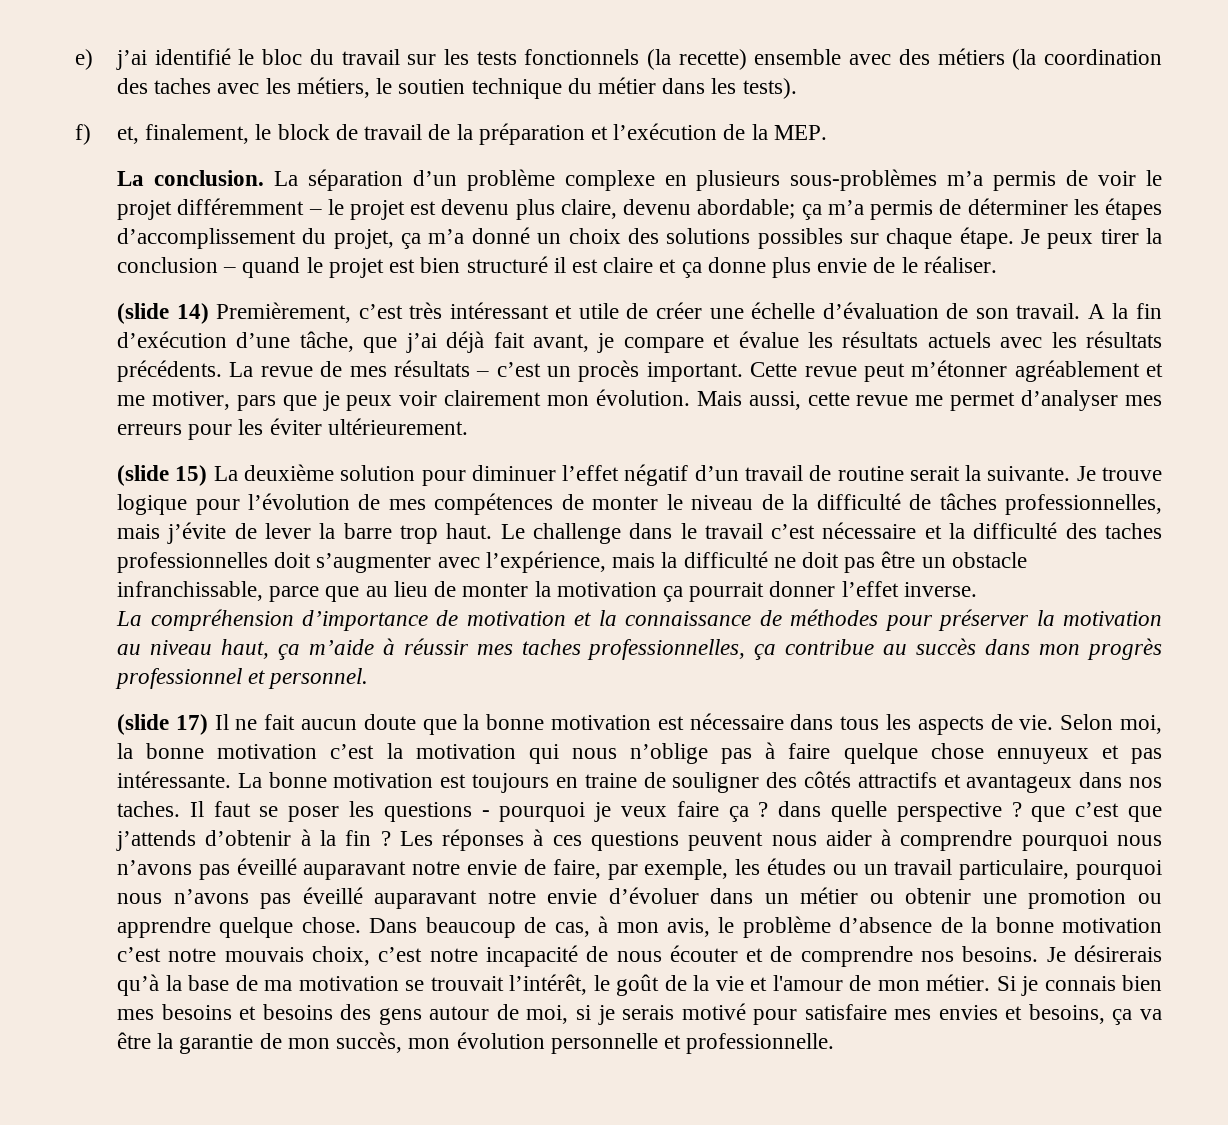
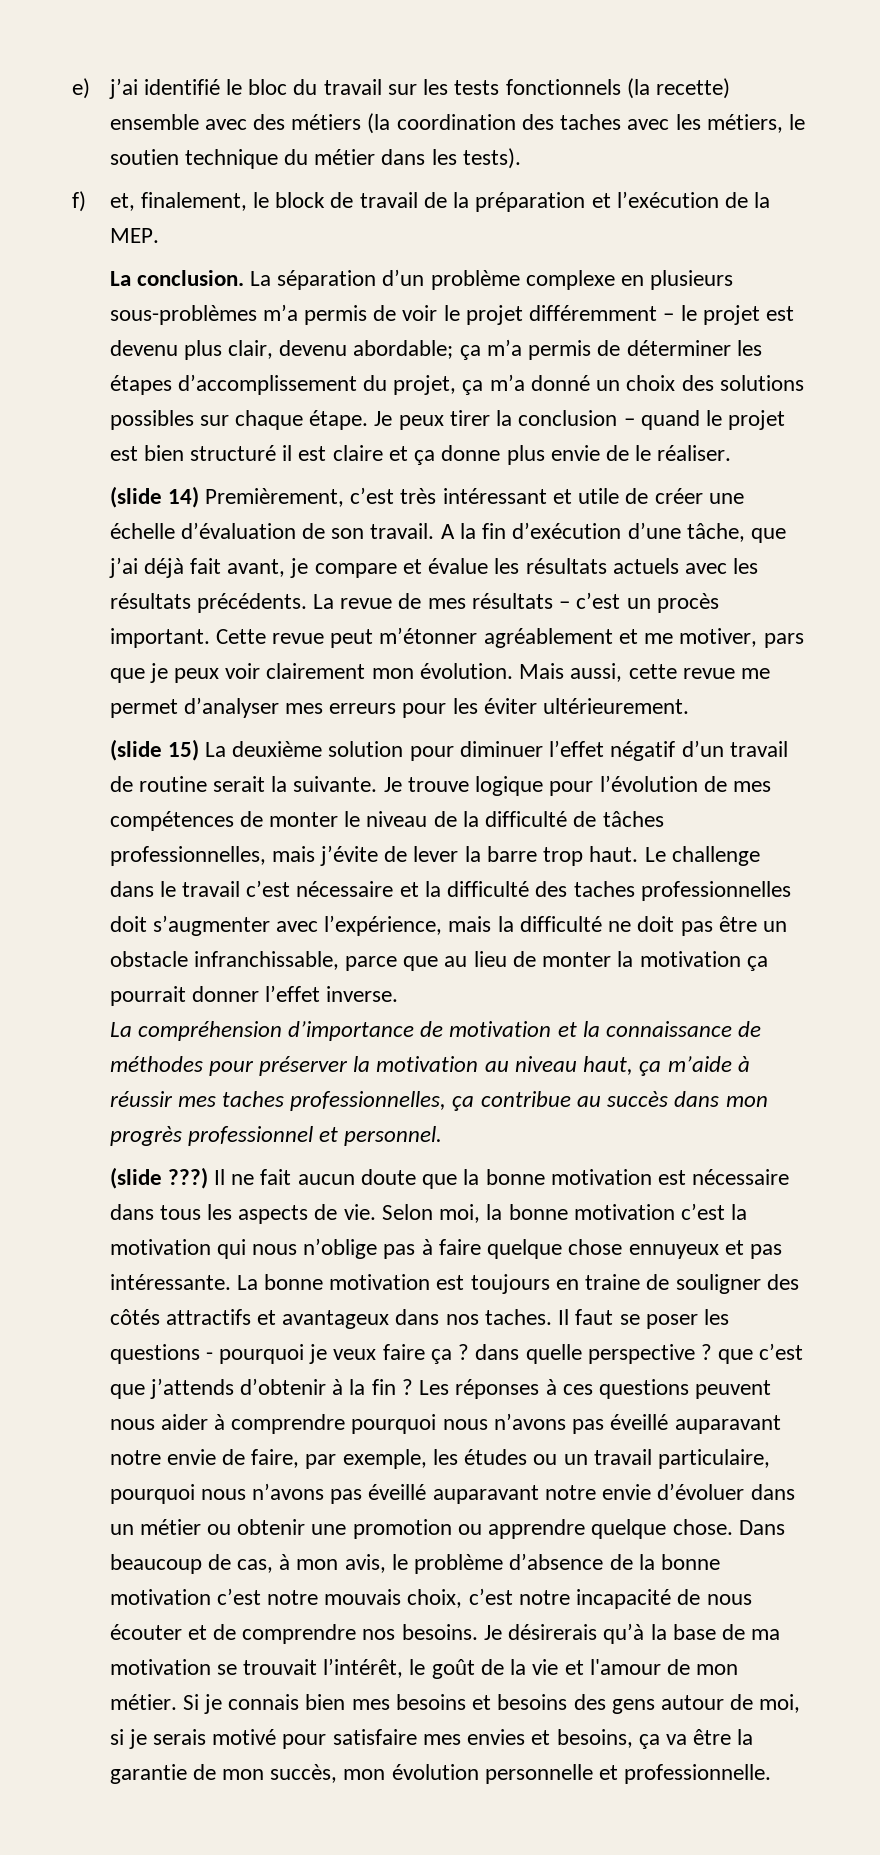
[560,199,617,219] claire, -> [228,340,274,359] clair,
[175,714,208,735] 17) -> [167,1167,208,1189] ???)

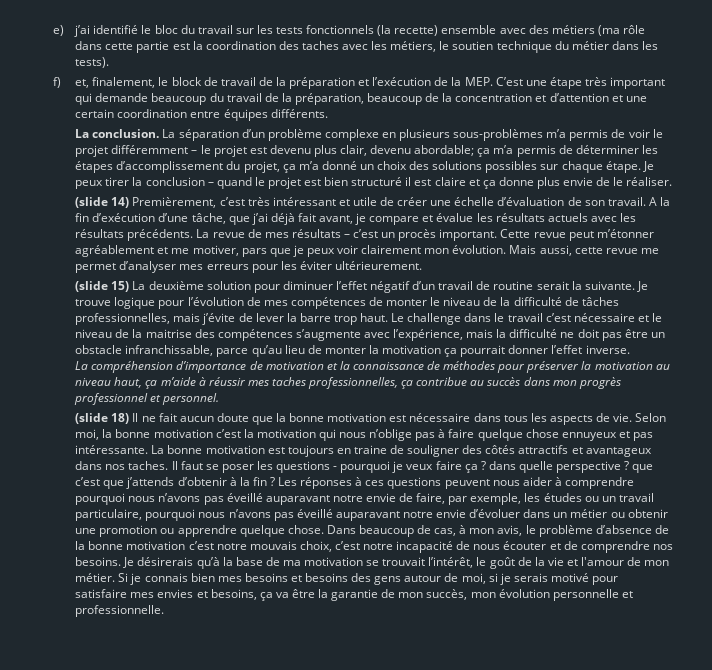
[367,113,391,134] (la -> [597,25,645,36] [75,41,203,53] (ma rôle dans cette partie est la
(159, 235) none -> [495,77,666,89] [75,93,647,105] [75,109,328,121] C’est une étape très important qui demande beaucoup du travail de la préparation, beaucoup de la concentration et d’attention et une certain coordination entre équipes différents.
[424,881,791,901] [109,915,270,936] la difficulté des taches professionnelles doit s’augmenter -> [651,313,662,322] [75,329,361,341] le niveau de la maitrise des compétences s’augmente
[403,956,468,971] que au -> [251,345,282,357] qu’au
[167,1167,208,1189] ???) -> [111,413,130,424] 18)

